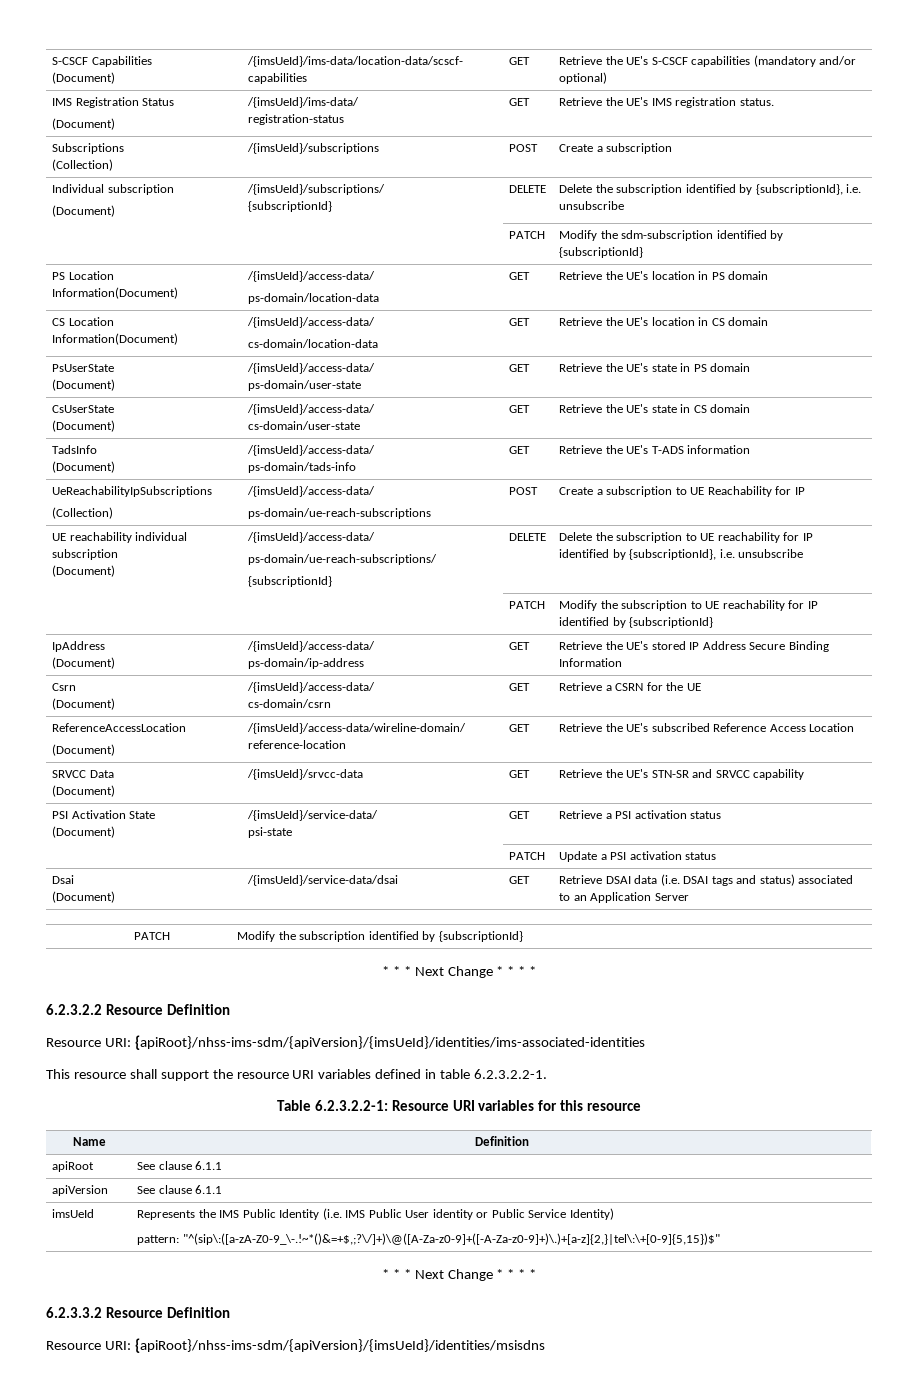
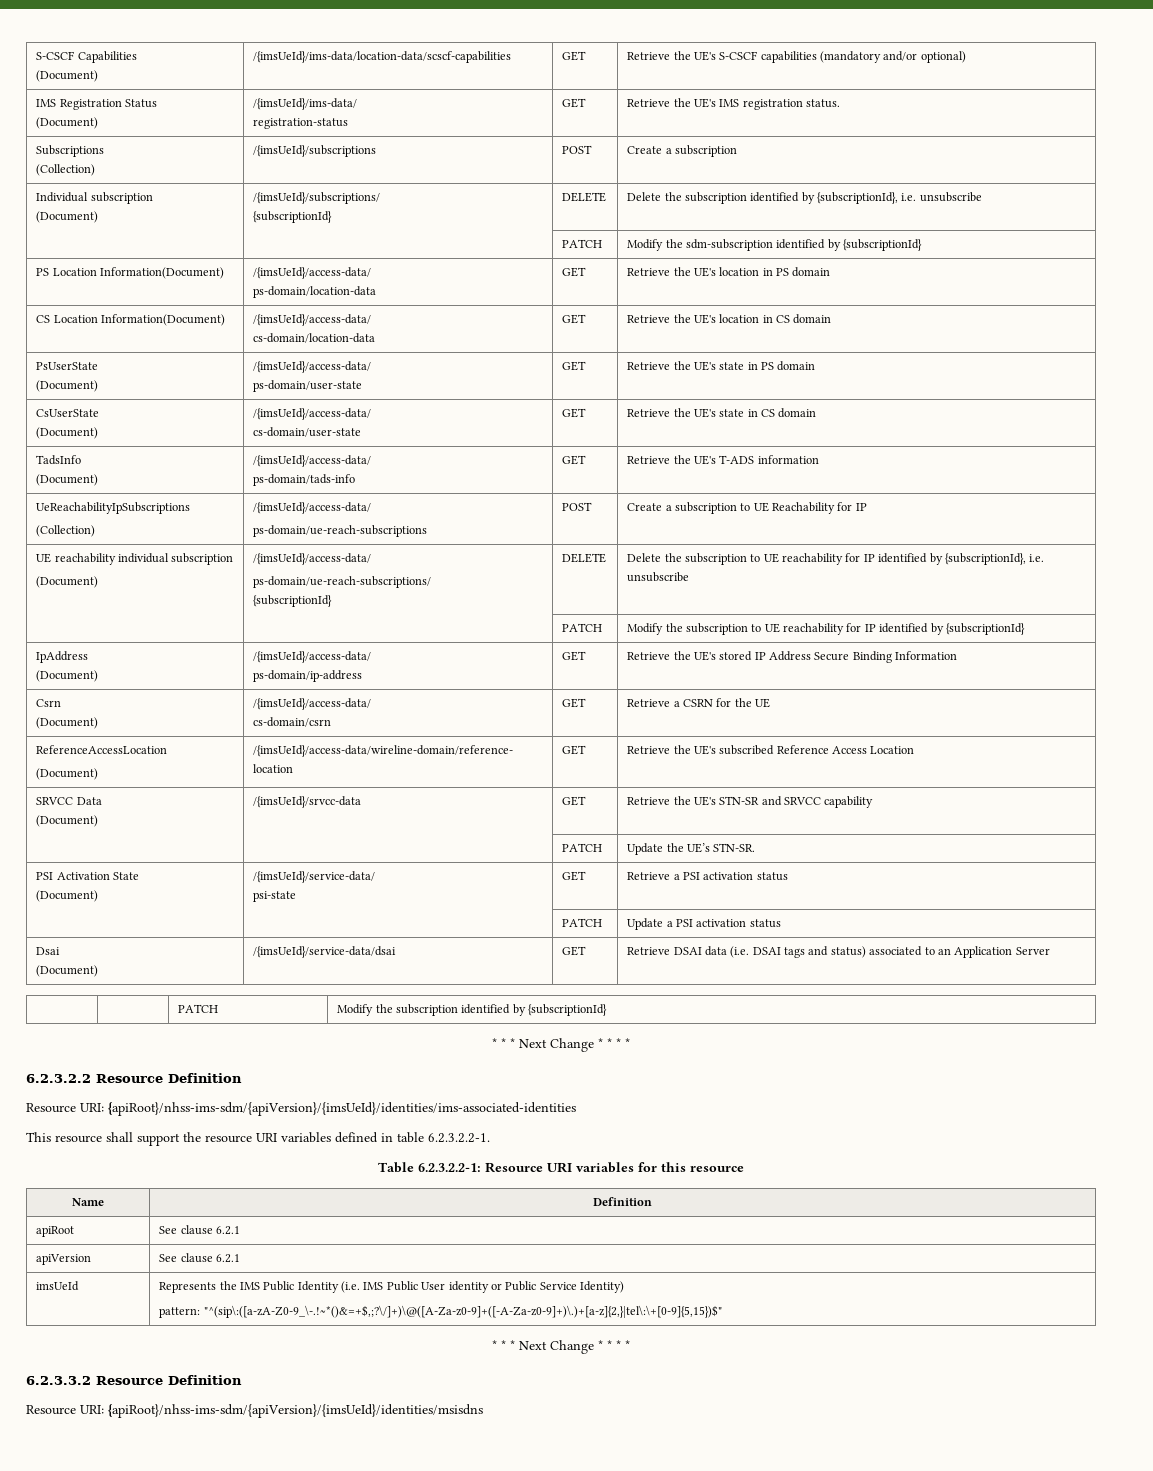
(805, 774) none -> [562,843,603,852] [627,843,756,855] // | | PATCH | Update the UE’s STN-SR.
[195,1161,223,1170] 6.1.1 -> [215,1226,240,1235] 6.2.1
[195,1185,223,1194] 6.1.1 -> [215,1254,240,1263] 6.2.1

